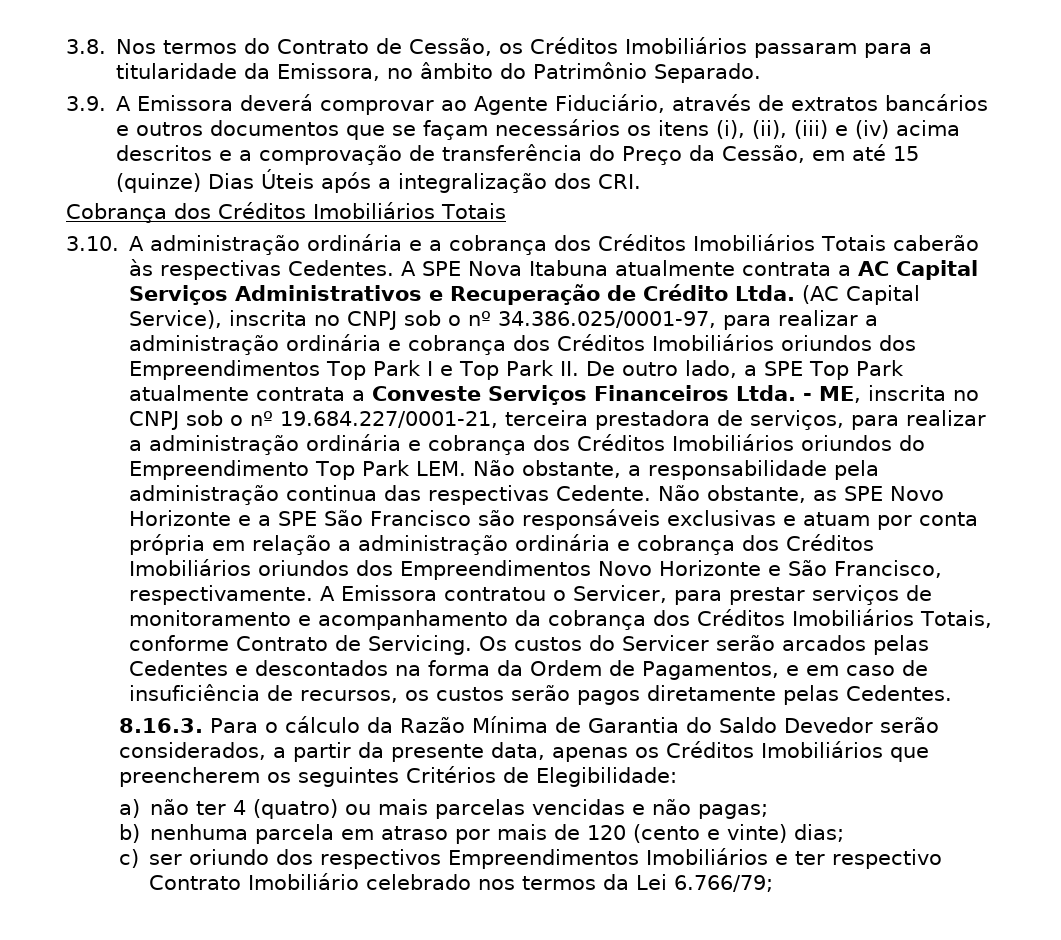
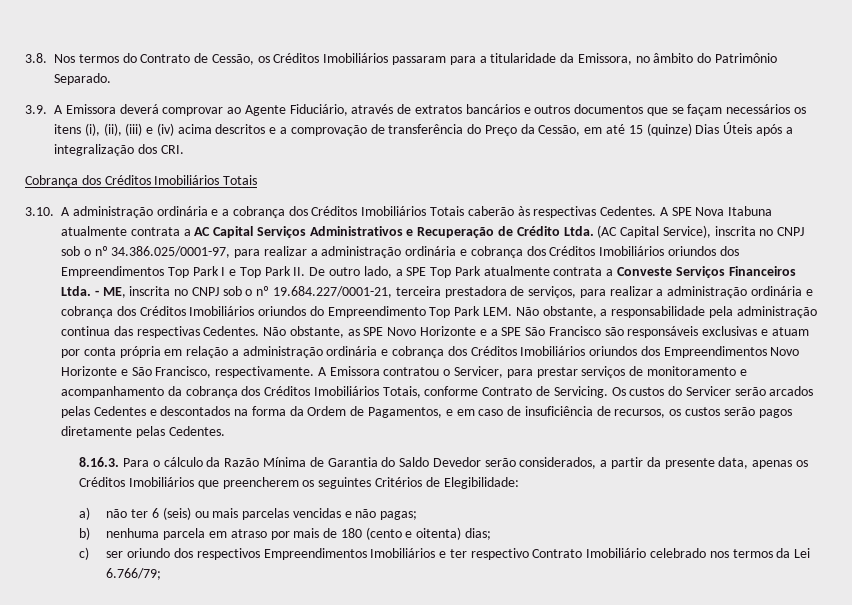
[556,485,652,501] Cedente. -> [203,326,260,336] Cedentes.
[232,799,338,819] 4 (quatro) -> [151,507,191,520] 6 (seis)
[586,825,626,840] 120 -> [340,528,362,538] 180
[726,824,787,843] vinte) -> [416,527,462,540] oitenta)

